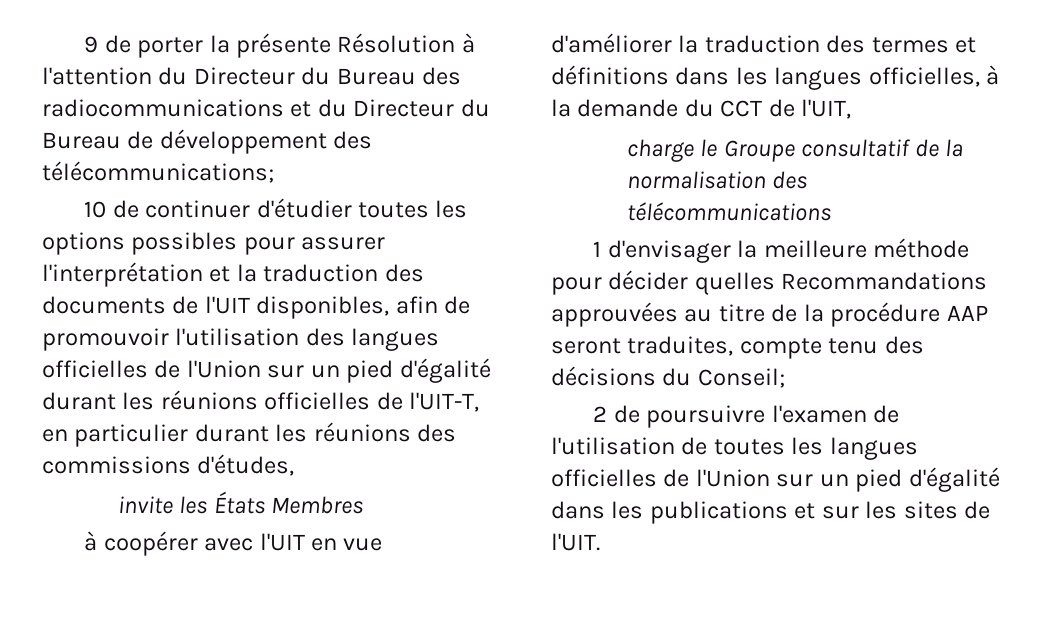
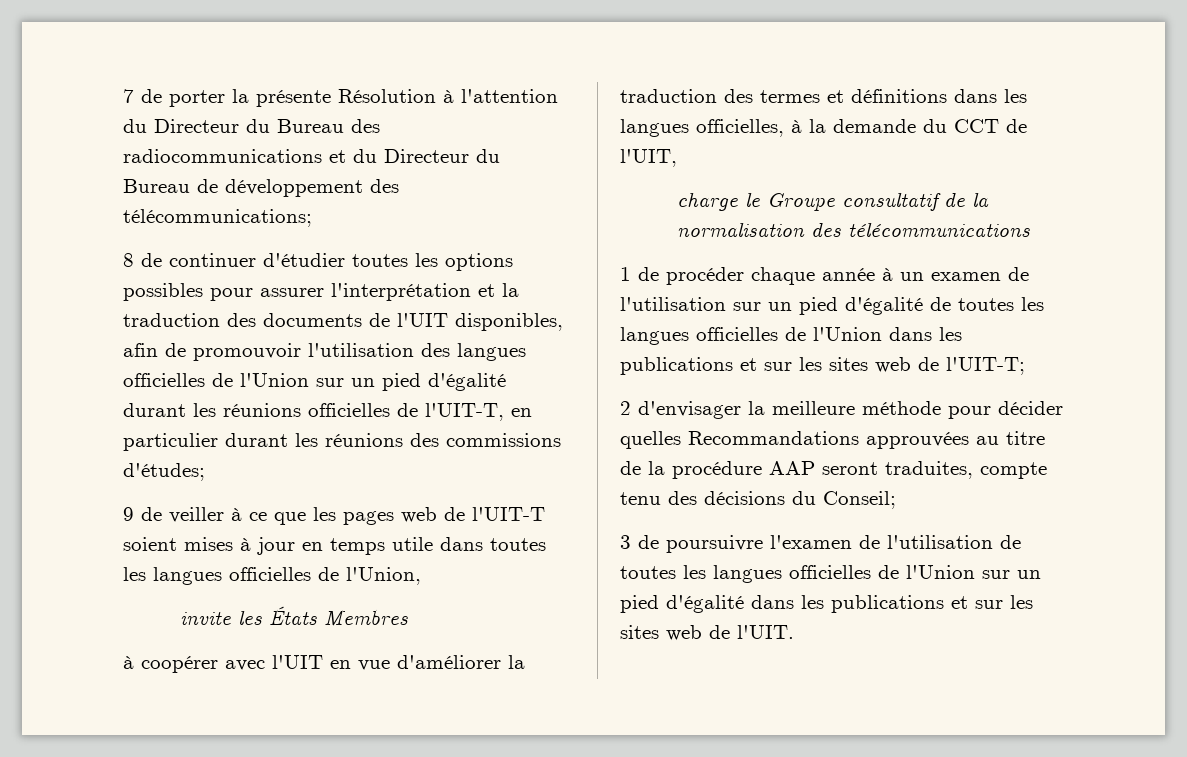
[84,36,99,53] 9 -> [123,89,134,103] 7
[84,201,107,218] 10 -> [123,253,134,267] 8
[197,454,295,476] d'études, -> [123,463,205,481] [123,507,545,525] [123,537,546,555] [123,567,421,585] d'études; // 9 de veiller à ce que les pages web de l'UIT-T soient mises à jour en temps utile dans toutes les langues officielles de l'Union,
(602, 249) none -> [638,267,1029,285] [620,297,1044,315] [620,327,962,345] [620,357,1025,375] [620,401,631,415] de procéder chaque année à un examen de l'utilisation sur un pied d'égalité de toutes les langues officielles de l'Union dans les publications et sur les sites web de l'UIT-T; // 2
[593,406,608,422] 2 -> [620,535,631,549] 3
(958, 510) none -> [666,625,702,641] web

